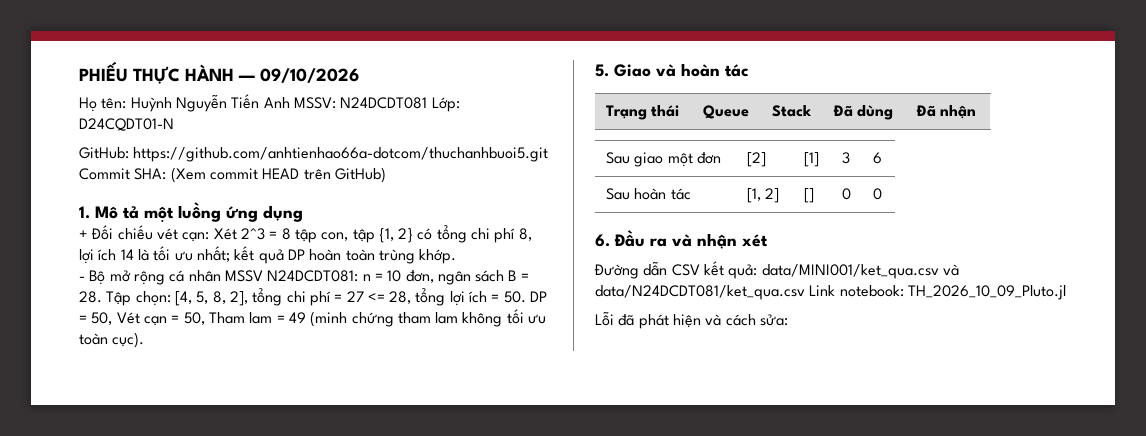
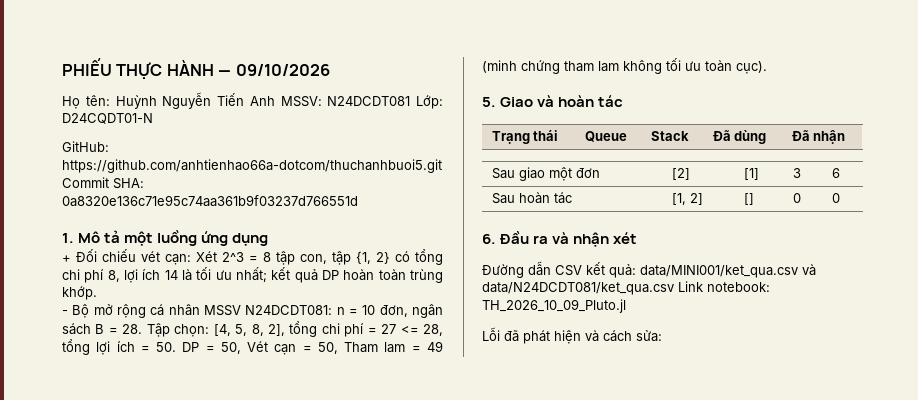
[170,167,386,183] (Xem commit HEAD trên GitHub) -> [62,195,358,207] 0a8320e136c71e95c74aa361b9f03237d766551d

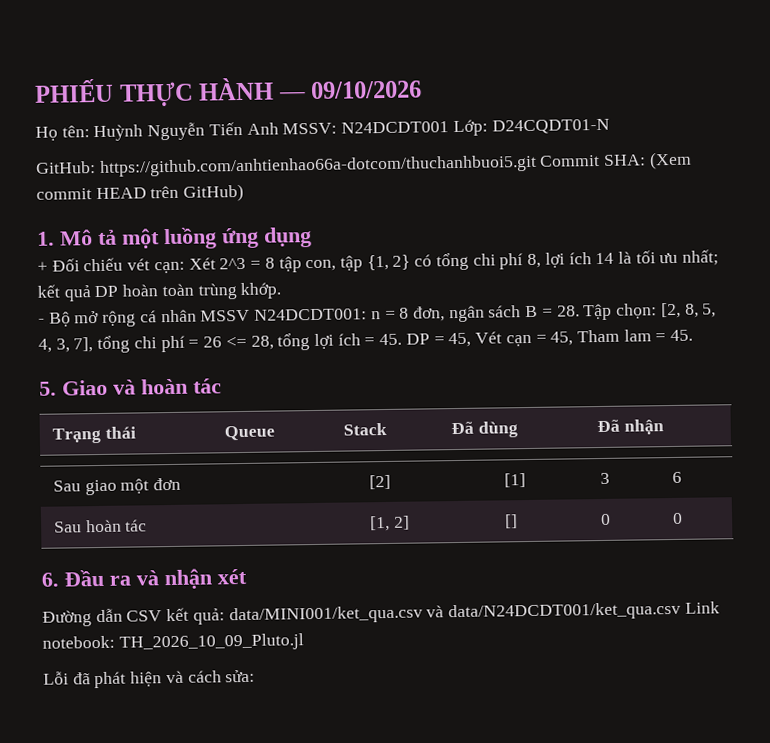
[327,96,411,106] N24DCDT081 -> [341,121,450,134] N24DCDT001
[62,195,358,207] 0a8320e136c71e95c74aa361b9f03237d766551d -> [648,151,692,170] [36,183,245,202] (Xem commit HEAD trên GitHub)
[245,305,333,315] N24DCDT081: -> [254,308,368,321] N24DCDT001:
[362,305,376,315] 10 -> [399,307,410,319] 8
[213,324,285,336] [4, 5, 8, 2], -> [660,302,717,319] [38,337,94,353] [2, 8, 5, 4, 3, 7],
[381,324,397,334] 27 -> [203,336,223,348] 26
[156,342,177,352] 50. -> [379,333,403,346] 45.
[220,342,241,354] 50, -> [448,332,472,348] 45,
[317,342,338,354] 50, -> [550,331,574,346] 45,
[427,341,443,352] [482,58,767,74] 49 (minh chứng tham lam không tối ưu toàn cục). -> [670,329,694,342] 45.
[482,282,674,295] data/N24DCDT081/ket_qua.csv -> [448,601,682,622] data/N24DCDT001/ket_qua.csv

